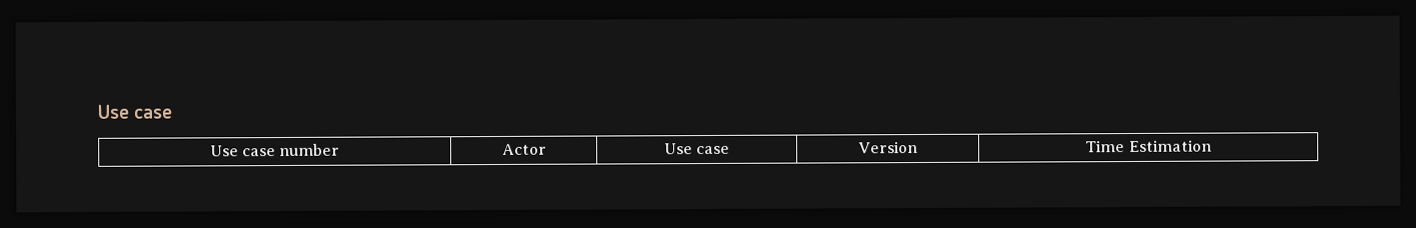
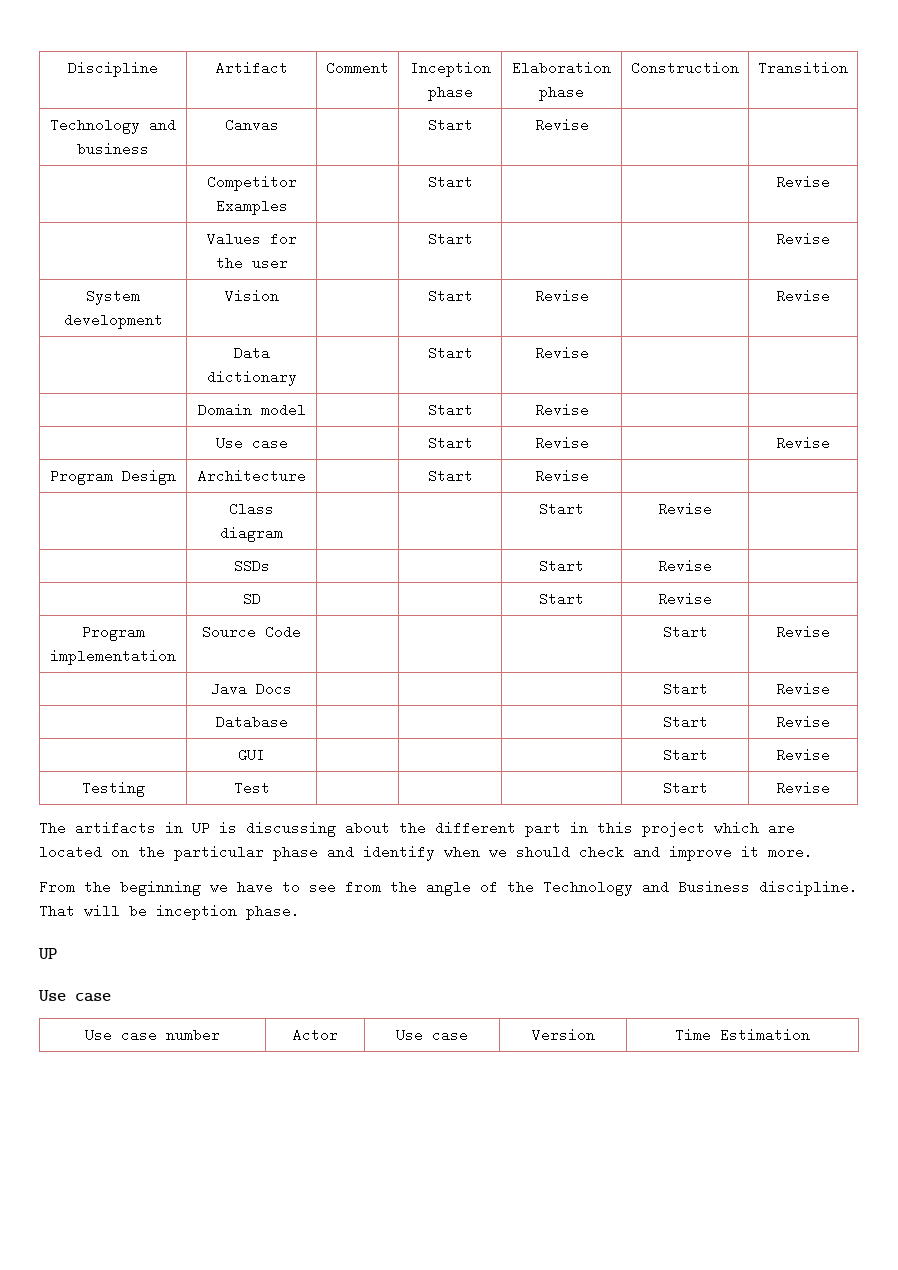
(97, 111) none -> [68,61,158,77] [215,61,288,75] [326,61,389,75] [409,61,491,77] [427,85,473,101] [512,61,611,75] [539,85,584,101] [631,61,739,75] [758,61,848,75] [50,118,176,134] [77,142,149,156] [224,118,279,132] [427,118,473,132] [534,118,589,132] [206,175,297,191] [215,199,288,215] [427,175,473,189] [776,175,830,189] [206,232,297,246] [215,256,288,270] [427,232,473,246] [776,232,830,246] [86,289,140,305] [63,313,163,329] [224,289,279,303] [427,289,473,303] [534,289,589,303] [776,289,830,303] [233,346,270,360] [206,370,297,386] [427,346,473,360] [534,346,589,360] [197,403,306,417] [427,403,473,417] [534,403,589,417] [215,436,288,450] [427,436,473,450] [534,436,589,450] [776,436,830,450] [50,469,176,485] [197,469,306,483] [427,469,473,483] [534,469,589,483] [229,502,274,516] [220,526,283,542] [539,502,584,516] [658,502,712,516] [233,559,270,573] [539,559,584,573] [658,559,712,573] [242,592,261,606] [539,592,584,606] [658,592,712,606] [81,625,145,641] [50,649,176,665] [202,625,301,639] [662,625,708,639] [776,625,830,639] [211,682,292,696] [662,682,708,696] [776,682,830,696] [215,715,288,729] [662,715,708,729] [776,715,830,729] [238,748,265,762] [662,748,708,762] [776,748,830,762] [81,781,145,797] [233,781,270,795] [662,781,708,795] [776,781,830,795] [39,821,795,837] [39,845,813,861] [39,880,858,896] [39,904,300,920] [38,948,57,959] Discipline | Artifact | Comment | Inception phase | Elaboration phase | Construction | Transition // Technology and business | Canvas | | Start | Revise | | // | Competitor Examples | | Start | | | Revise // | Values for the user | | Start | | | Revise // System development | Vision | | Start | Revise | | Revise // | Data dictionary | | Start | Revise | | // | Domain model | | Start | Revise | | // | Use case | | Start | Revise | | Revise // Program Design | Architecture | | Start | Revise | | // | Class diagram | | | Start | Revise | // | SSDs | | | Start | Revise | // | SD | | | Start | Revise | // Program implementation | Source Code | | | | Start | Revise // | Java Docs | | | | Start | Revise // | Database | | | | Start | Revise // | GUI | | | | Start | Revise // Testing | Test | | | | Start | Revise // The artifacts in UP is discussing about the different part in this project which are located on the particular phase and identify when we should check and improve it more. // From the beginning we have to see from the angle of the Technology and Business discipline. That will be inception phase. // UP //

